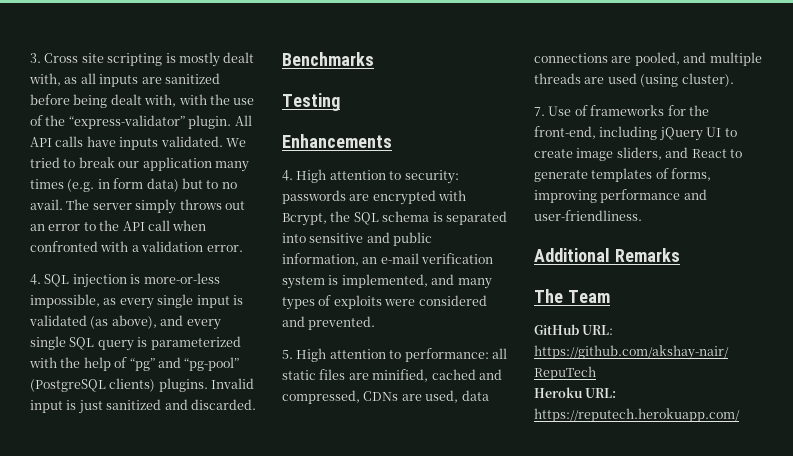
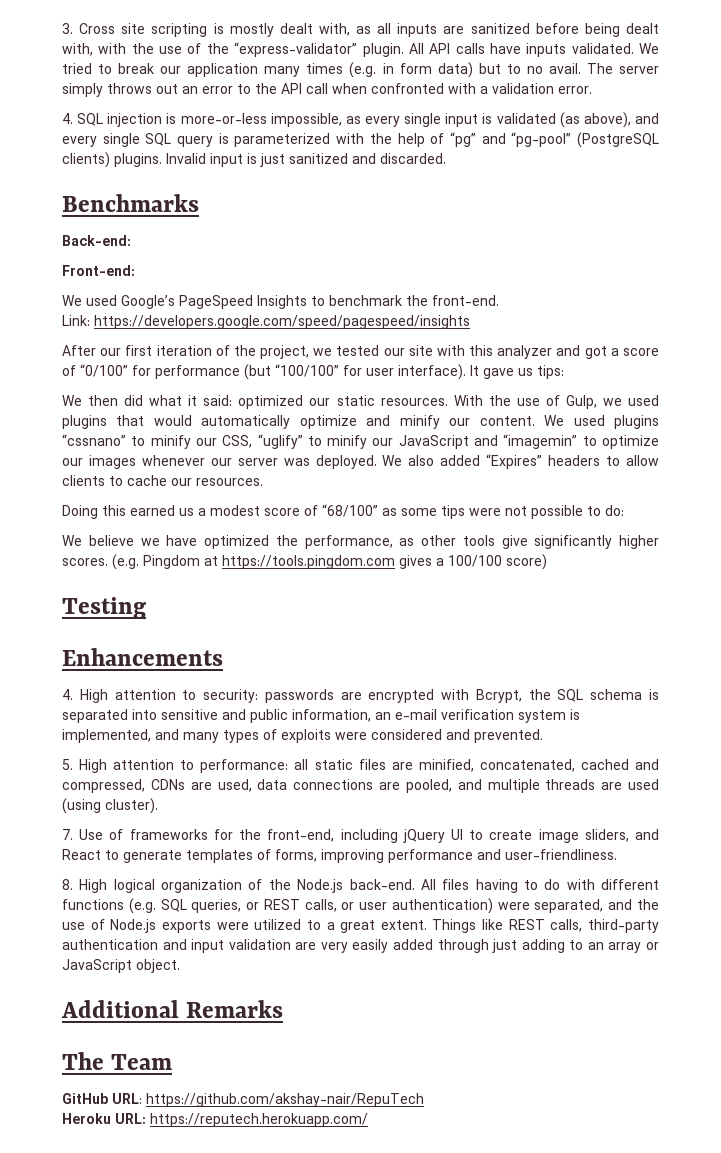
(374, 59) none -> [62,235,131,246] [62,265,135,276] [62,295,499,309] [62,315,470,329] [62,345,659,359] [62,364,564,380] [62,395,659,409] [62,415,659,429] [62,434,659,449] [62,454,659,469] [62,475,263,486] [62,504,624,519] [62,535,659,549] [62,554,547,570] // Back-end: // Front-end: // We used Google’s PageSpeed Insights to benchmark the front-end. // Link: https://developers.google.com/speed/pagespeed/insights // After our first iteration of the project, we tested our site with this analyzer and got a score of “0/100” for performance (but “100/100” for user interface). It gave us tips: // We then did what it said: optimized our static resources. With the use of Gulp, we used plugins that would automatically optimize and minify our content. We used plugins “cssnano” to minify our CSS, “uglify” to minify our JavaScript and “imagemin” to optimize our images whenever our server was deployed. We also added “Expires” headers to allow clients to cache our resources. // Doing this earned us a modest score of “68/100” as some tips were not possible to do: // We believe we have optimized the performance, as other tools give significantly higher scores. (e.g. Pingdom at https://tools.pingdom.com gives a 100/100 score)
(429, 375) none -> [479,759,575,772] concatenated,
(642, 215) none -> [62,879,659,893] [62,898,659,914] [62,919,660,933] [62,939,659,953] [62,959,180,973] // 8. High logical organization of the Node.js back-end. All files having to do with different functions (e.g. SQL queries, or REST calls, or user authentication) were separated, and the use of Node.js exports were utilized to a great extent. Things like REST calls, third-party authentication and input validation are very easily added through just adding to an array or JavaScript object.

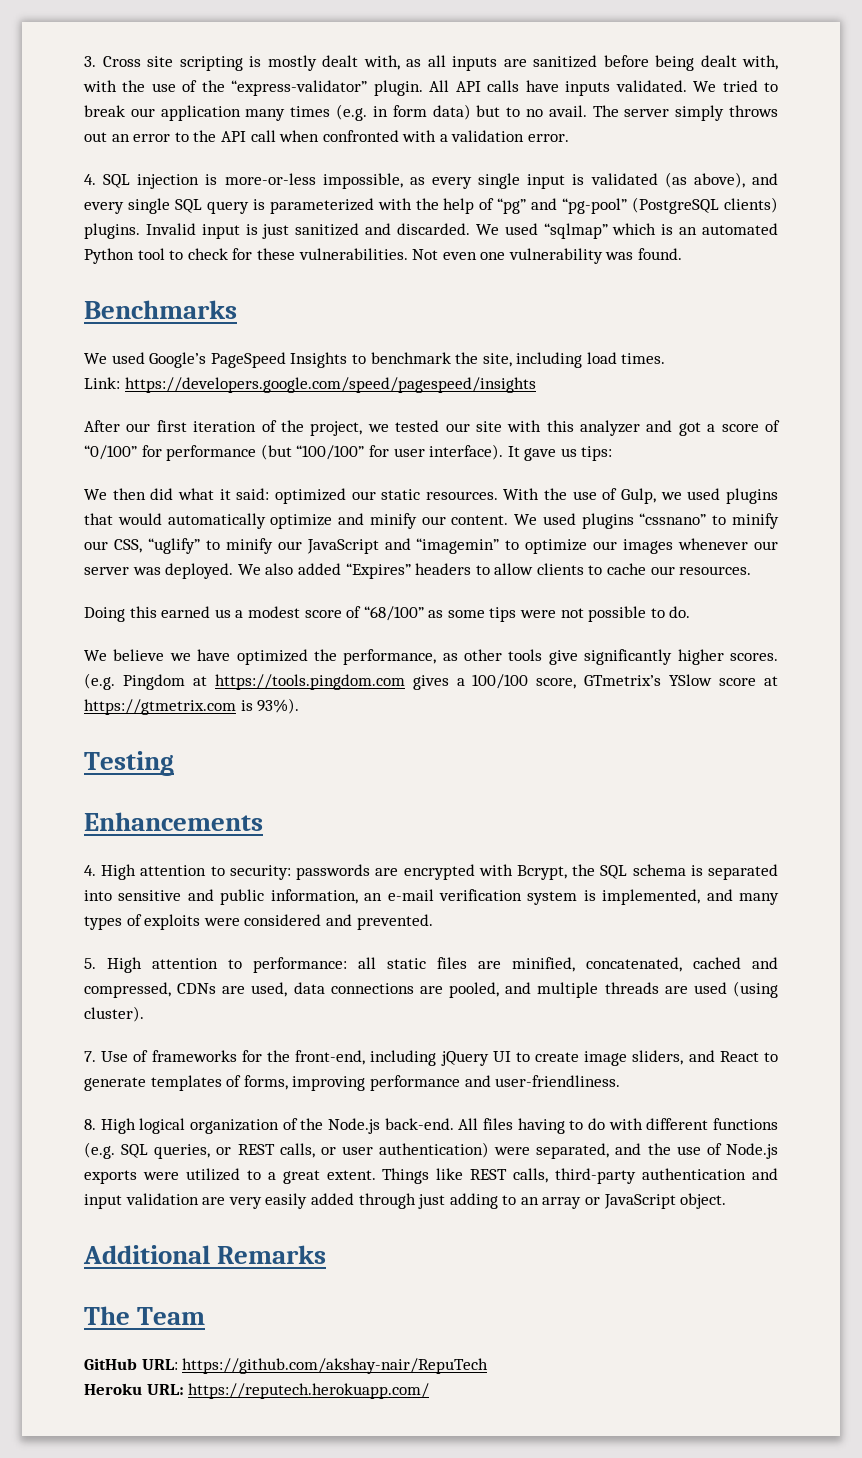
(446, 158) none -> [475,223,778,239] [84,248,683,264] We used “sqlmap” which is an automated Python tool to check for these vulnerabilities. Not even one vulnerability was found.
[62,235,131,246] [62,265,135,276] // Back-end: // Front-end: -> (237, 309) none
[432,295,499,306] front-end. -> [482,352,666,368] site, including load times.
[605,505,624,516] do: -> [669,606,691,618] do.
[506,554,547,570] score) -> [536,674,779,689] [84,698,300,715] score, GTmetrix’s YSlow score at https://gtmetrix.com is 93%).

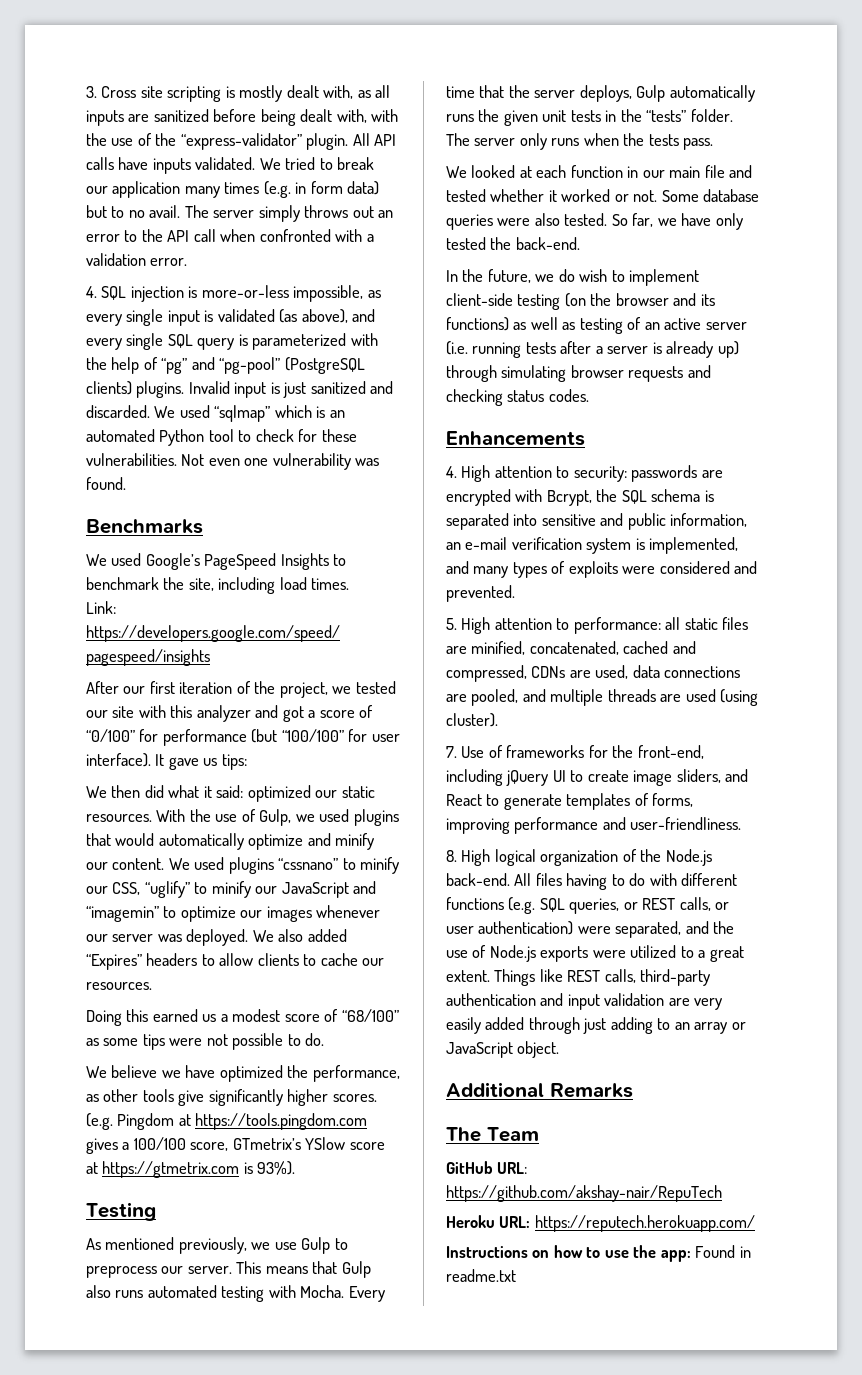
(174, 763) none -> [86,1237,348,1254] [86,1261,371,1278] [86,1285,385,1302] [446,85,755,102] [446,109,733,126] [446,133,714,150] [446,165,753,178] [446,189,760,202] [446,213,743,230] [446,237,580,250] [446,269,700,286] [446,293,715,310] [446,317,747,334] [446,341,739,358] [446,365,711,382] [446,389,589,406] // As mentioned previously, we use Gulp to preprocess our server. This means that Gulp also runs automated testing with Mocha. Every time that the server deploys, Gulp automatically runs the given unit tests in the “tests” folder. The server only runs when the tests pass. // We looked at each function in our main file and tested whether it worked or not. Some database queries were also tested. So far, we have only tested the back-end. // In the future, we do wish to implement client-side testing (on the browser and its functions) as well as testing of an active server (i.e. running tests after a server is already up) through simulating browser requests and checking status codes.
(430, 1391) none -> [446,1245,751,1262] [446,1269,516,1282] // Instructions on how to use the app: Found in readme.txt

